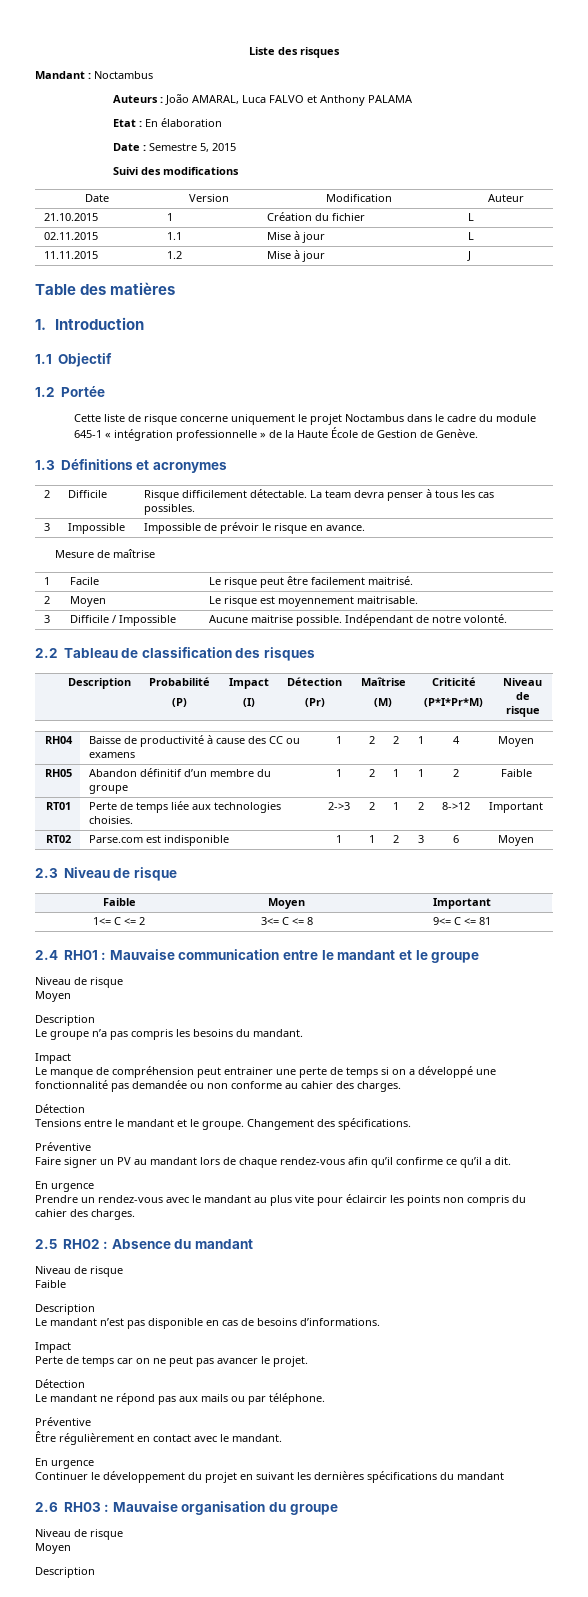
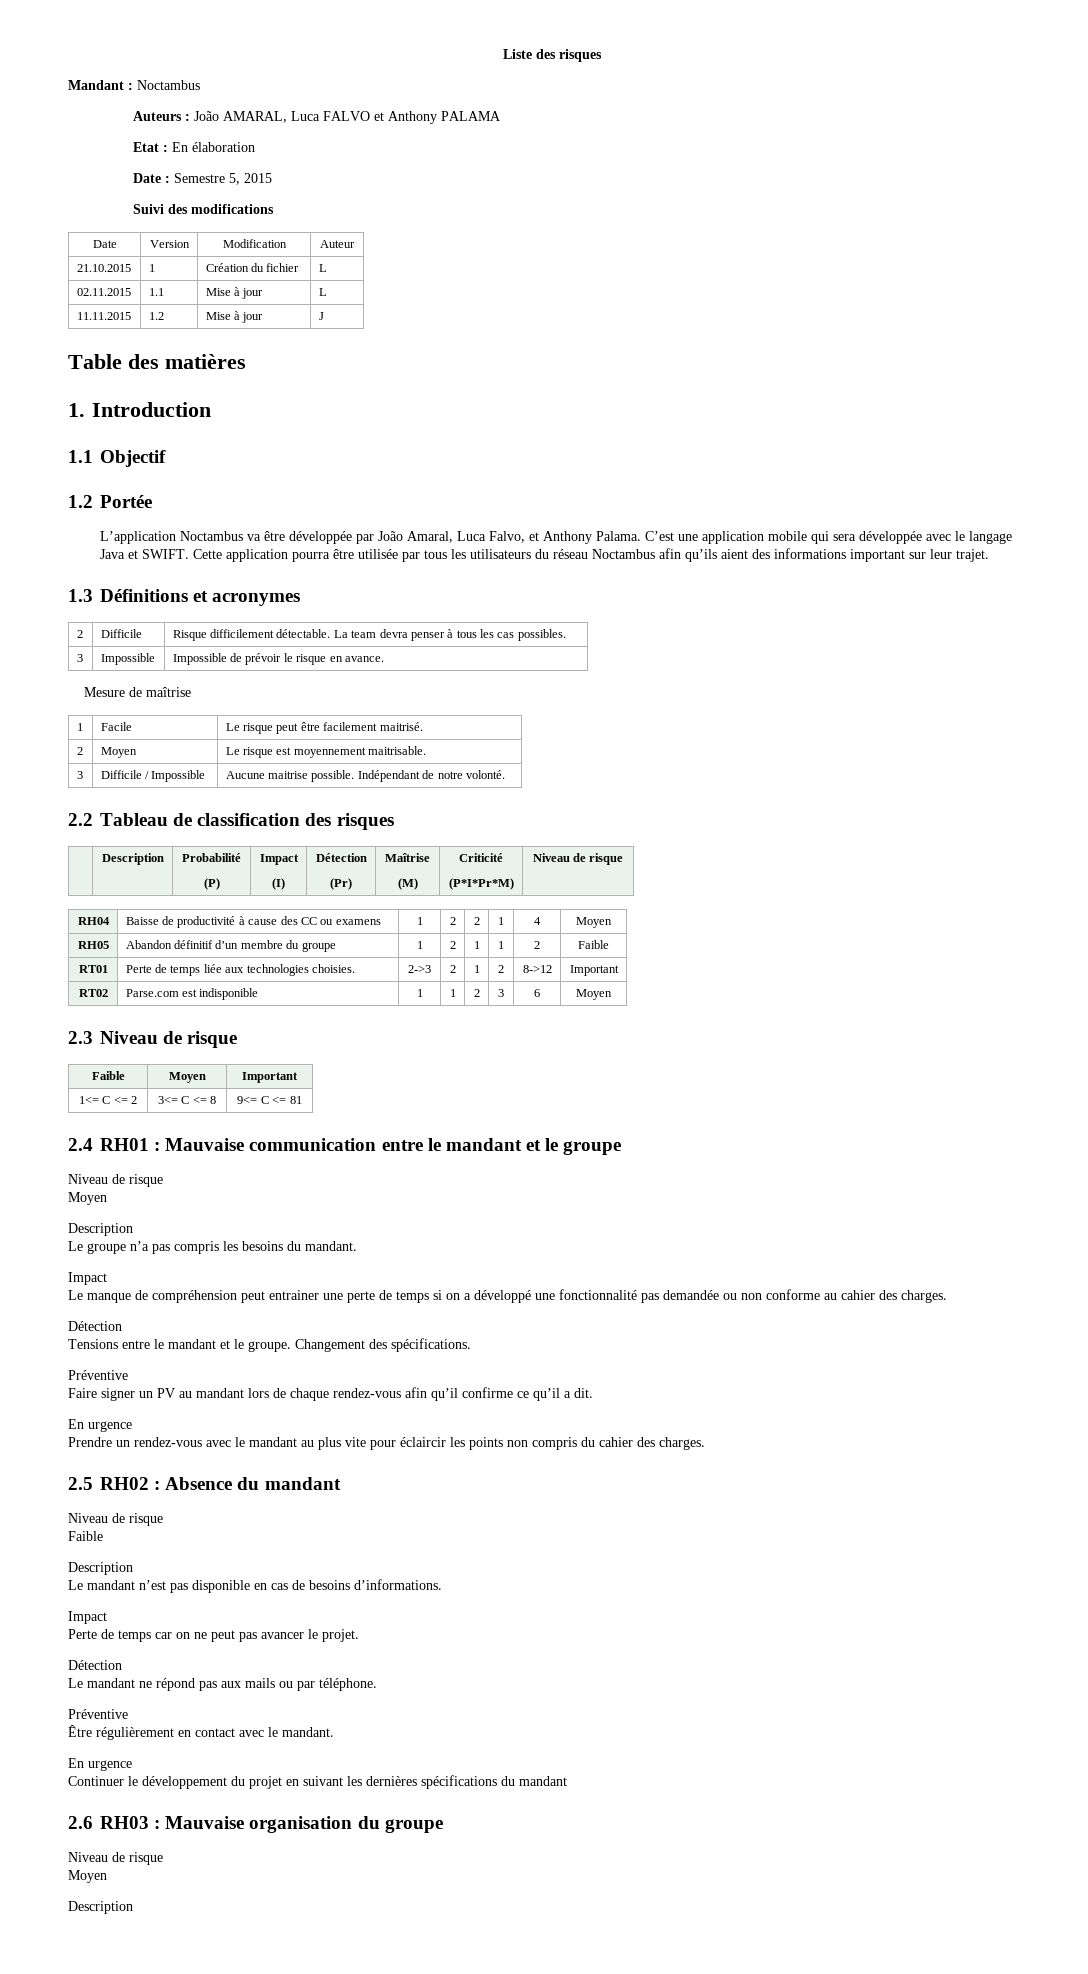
[74,414,537,425] [74,427,479,441] Cette liste de risque concerne uniquement le projet Noctambus dans le cadre du module 645-1 « intégration professionnelle » de la Haute École de Gestion de Genève. -> [100,531,1013,544] [100,548,990,562] L’application Noctambus va être développée par João Amaral, Luca Falvo, et Anthony Palama. C’est une application mobile qui sera développée avec le langage Java et SWIFT. Cette application pourra être utilisée par tous les utilisateurs du réseau Noctambus afin qu’ils aient des informations important sur leur trajet.

